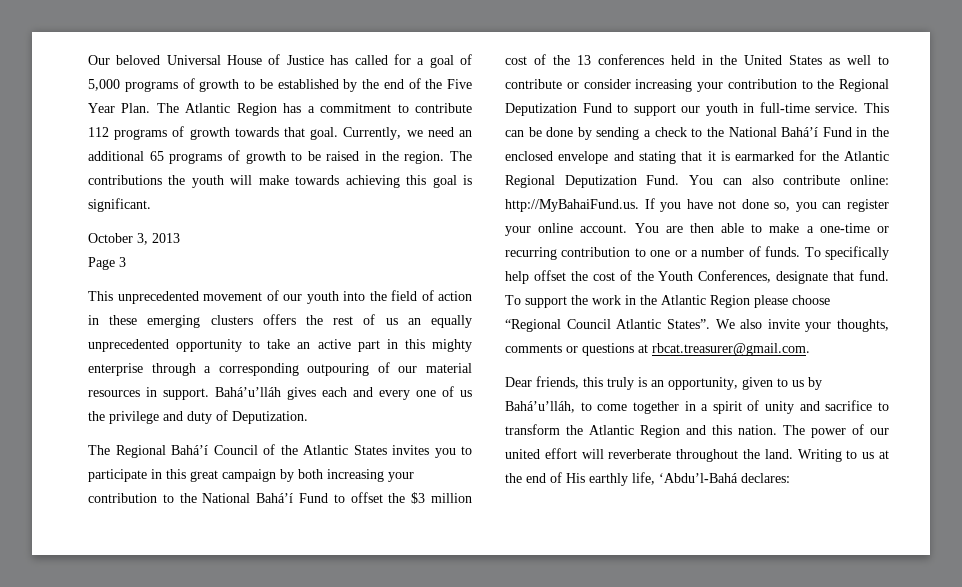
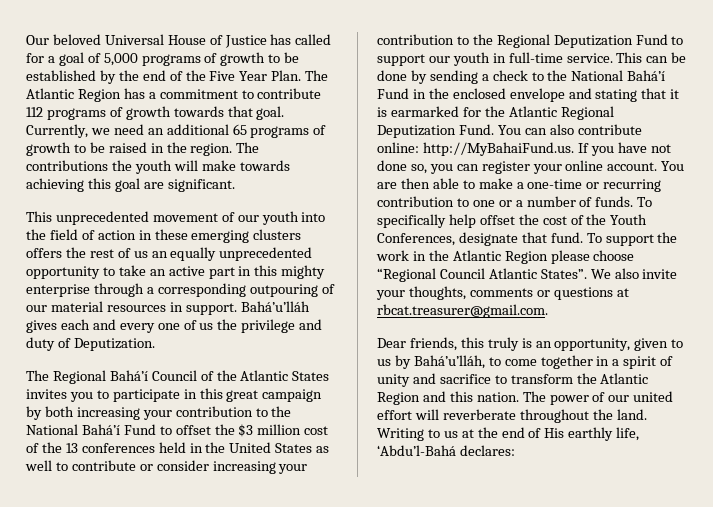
[463,175,473,185] is -> [143,182,164,189] are
[88,233,180,245] [88,257,126,270] // October 3, 2013 // Page 3 -> (235, 185) none

